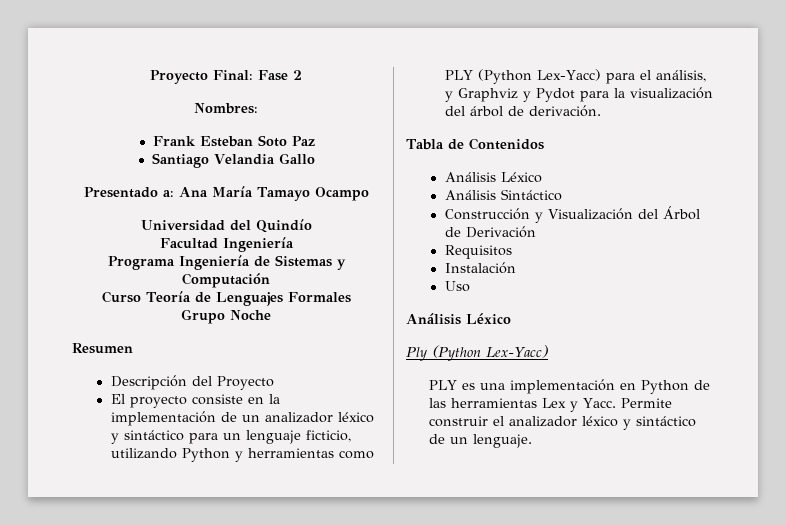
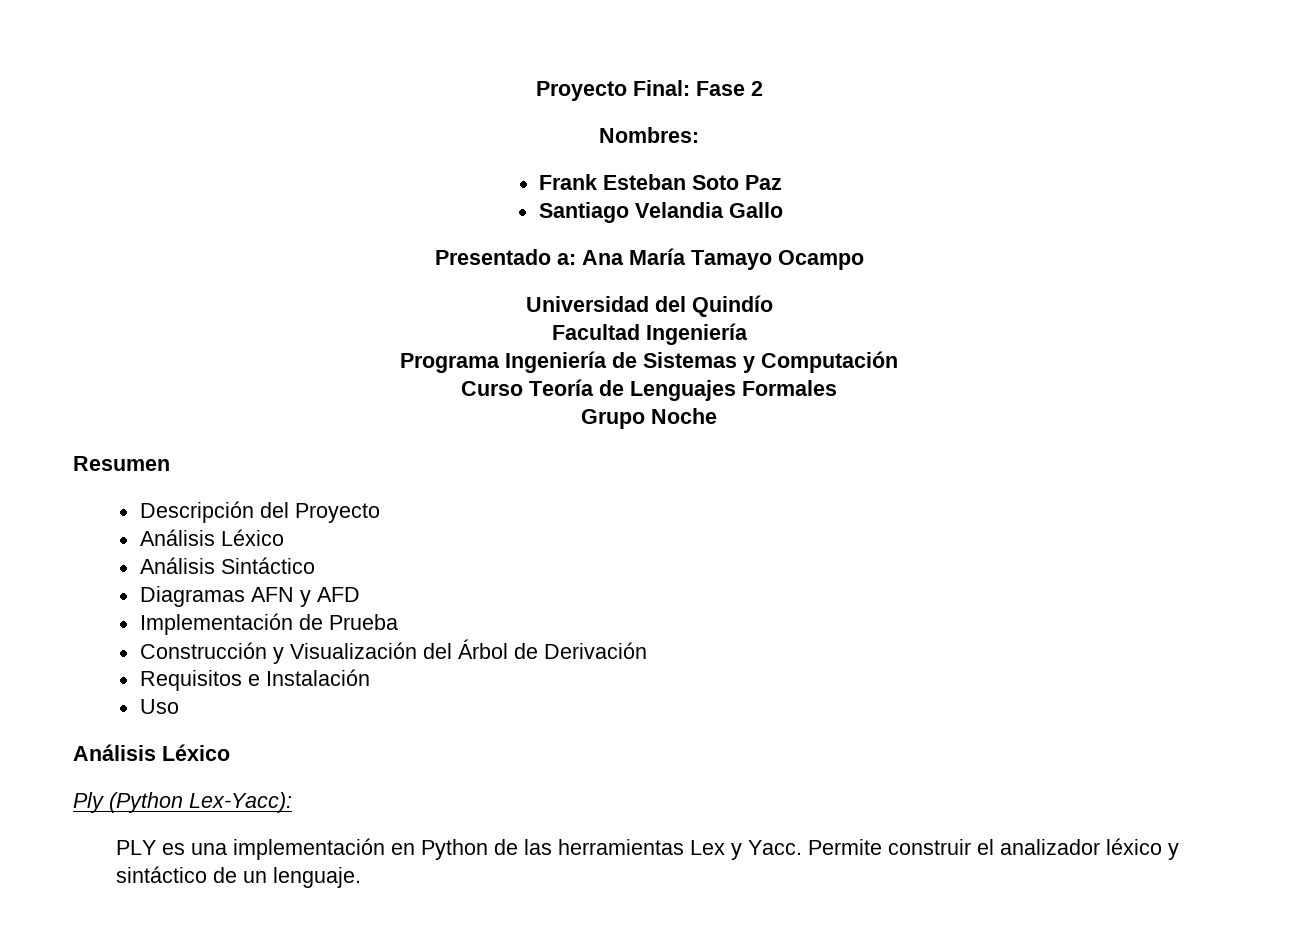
[110,394,280,408] [110,411,374,426] [110,430,351,444] [110,448,374,462] [444,69,706,84] [444,87,713,102] [444,105,601,117] [406,138,544,150] [444,172,542,183] [444,189,562,201] El proyecto consiste en la implementación de un analizador léxico y sintáctico para un lenguaje ficticio, utilizando Python y herramientas como PLY (Python Lex-Yacc) para el análisis, y Graphviz y Pydot para la visualización del árbol de derivación. // Tabla de Contenidos // Análisis Léxico // Análisis Sintáctico -> [139,529,284,546] [139,557,315,574] [139,586,360,607] [139,613,398,635] Análisis Léxico // Análisis Sintáctico // Diagramas AFN y AFD // Implementación de Prueba
(512, 252) // -> [247,674,260,686] e
[486,345,548,358] Lex-Yacc) -> [189,792,292,813] Lex-Yacc):

